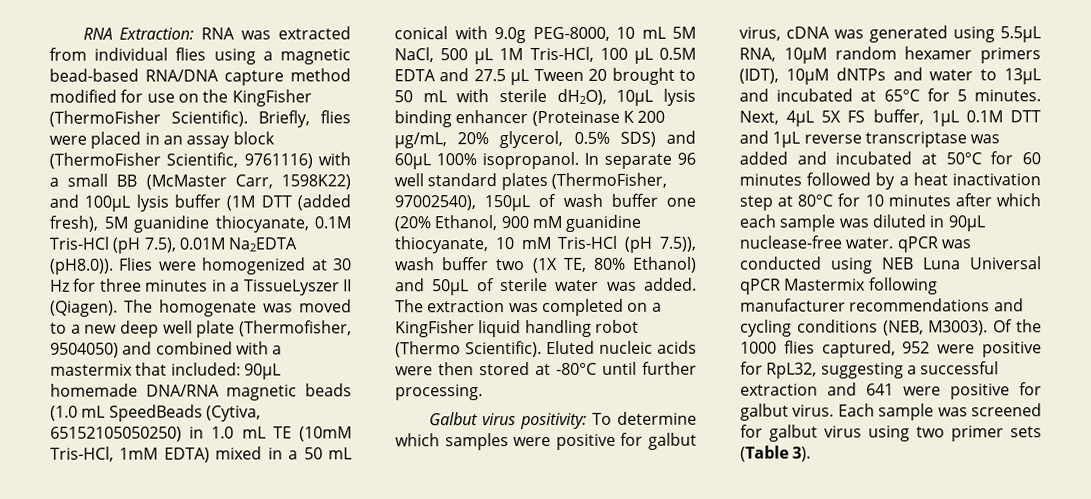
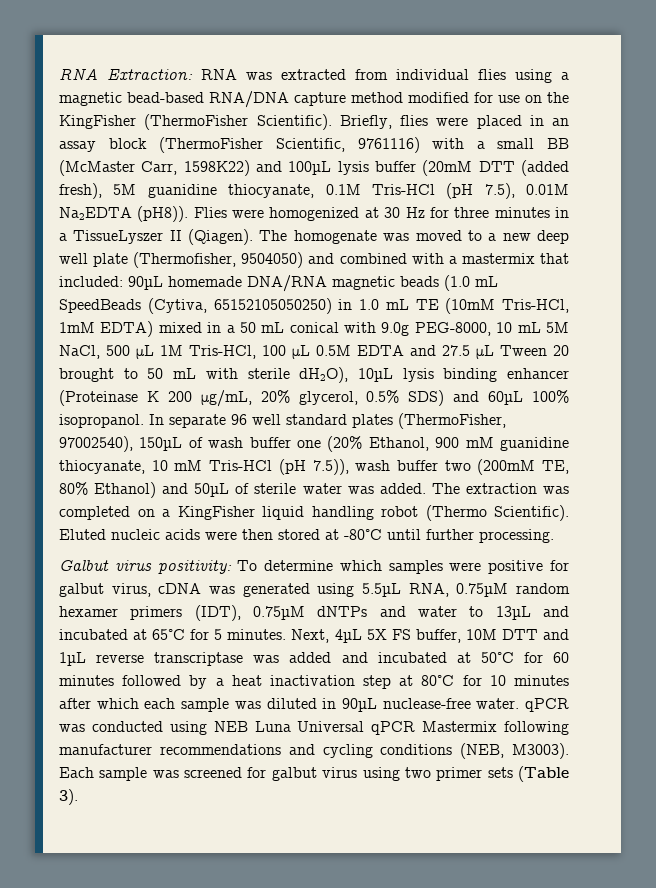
[226,195,256,211] (1M -> [422,160,473,176] (20mM
[50,258,114,275] (pH8.0)). -> [137,206,189,222] (pH8)).
[532,257,558,274] (1X -> [477,459,536,475] (200mM
[783,47,827,64] 10µM -> [456,583,509,597] 0.75µM
[785,68,829,85] 10µM -> [253,606,305,620] 0.75µM
[930,110,1003,127] 1µL 0.1M -> [465,629,497,640] 10M
[993,319,1042,333] [740,340,1042,358] [740,361,1000,379] [740,382,1042,400] [740,403,835,421] Of the 1000 flies captured, 952 were positive for RpL32, suggesting a successful extraction and 641 were positive for galbut virus. -> (569, 751) none

